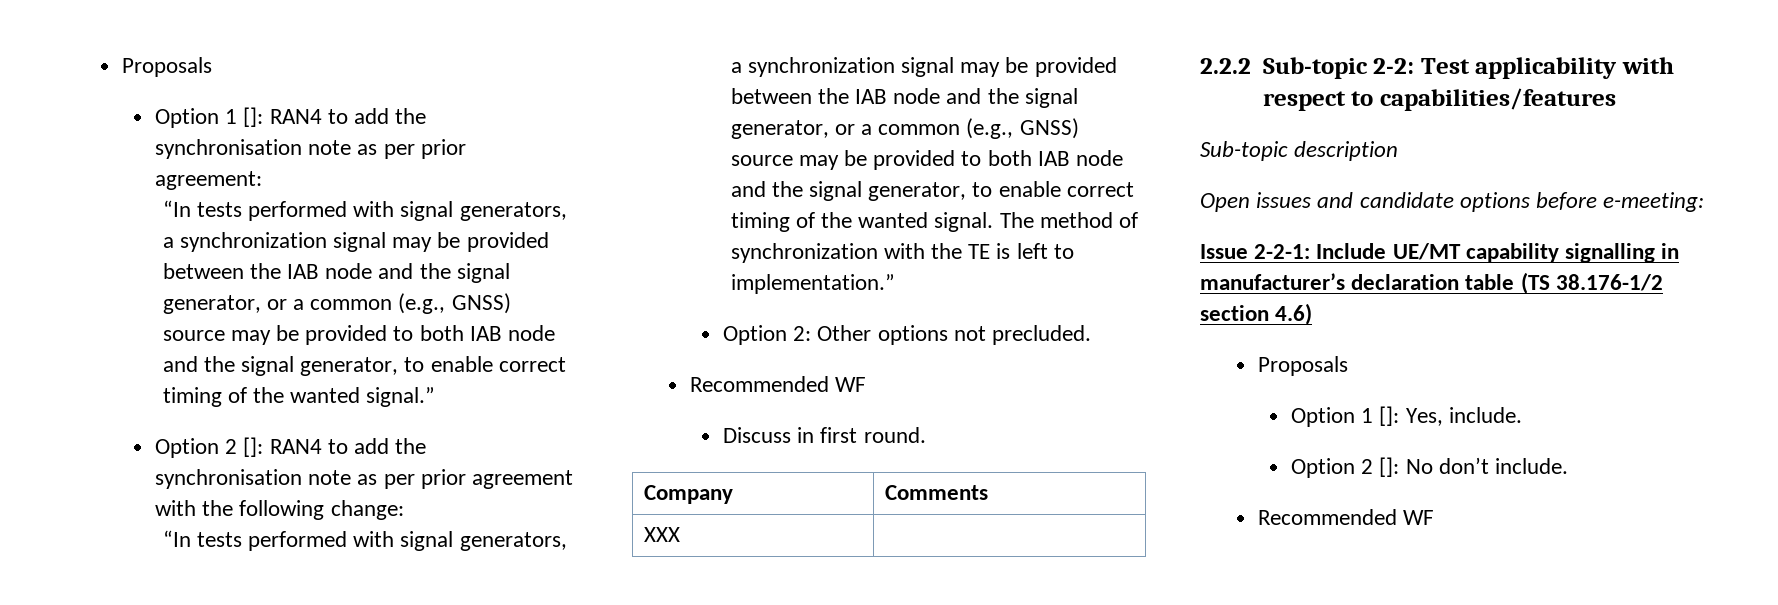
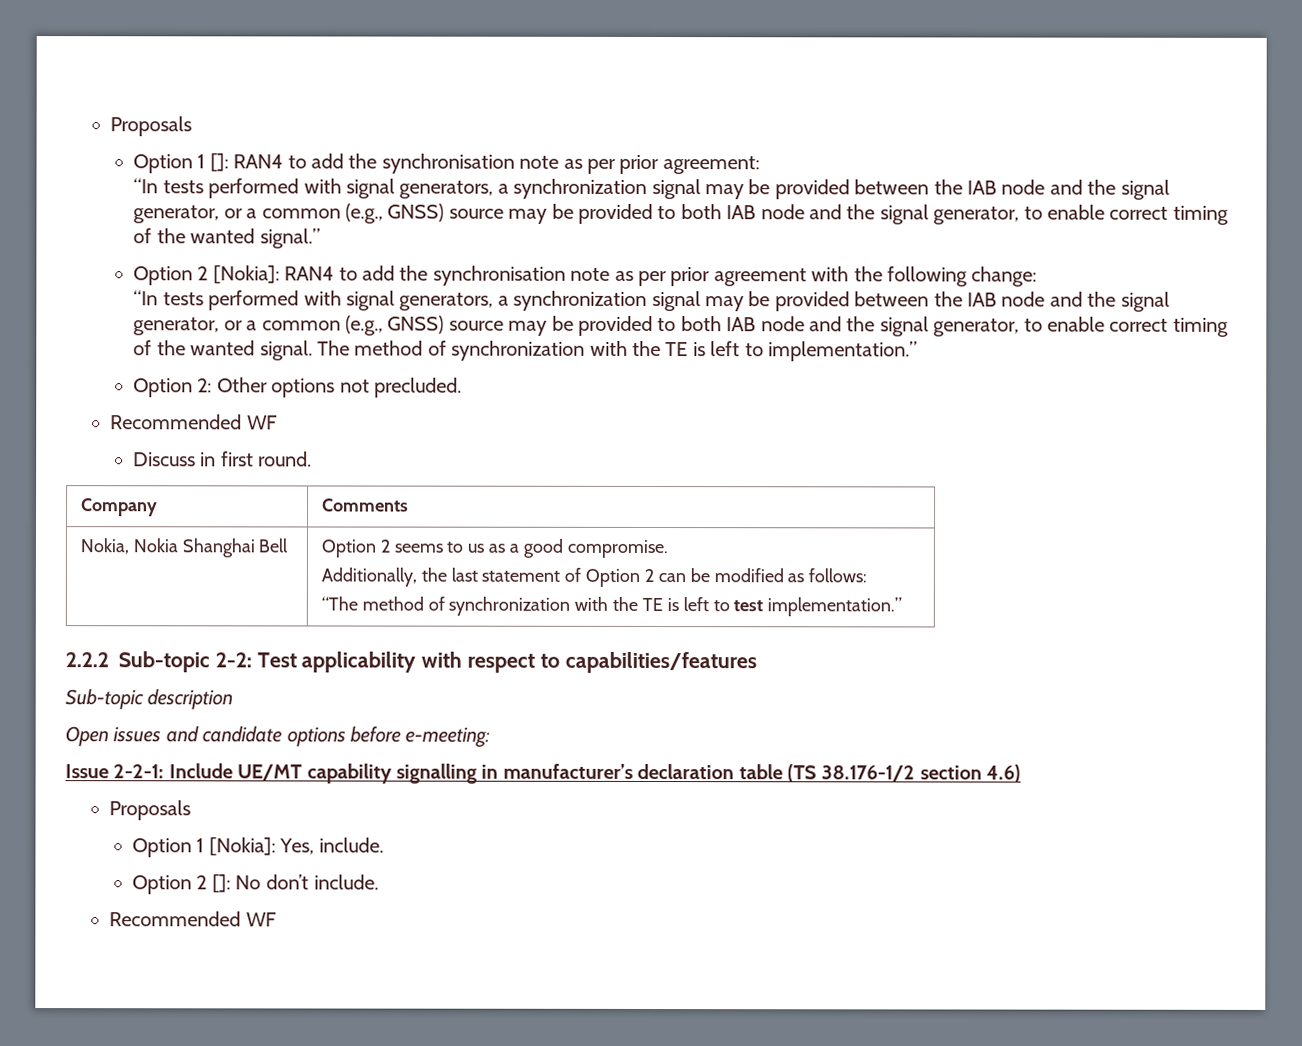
[243,437,264,457] []: -> [212,265,280,284] [Nokia]:
[644,527,681,542] XXX | -> [79,538,289,558] [320,538,668,559] [320,567,868,587] [320,596,903,617] Nokia, Nokia Shanghai Bell | Option 2 seems to us as a good compromise. // Additionally, the last statement of Option 2 can be modified as follows: // “The method of synchronization with the TE is left to test implementation.”
[1379,406,1400,426] []: -> [208,837,276,856] [Nokia]:

